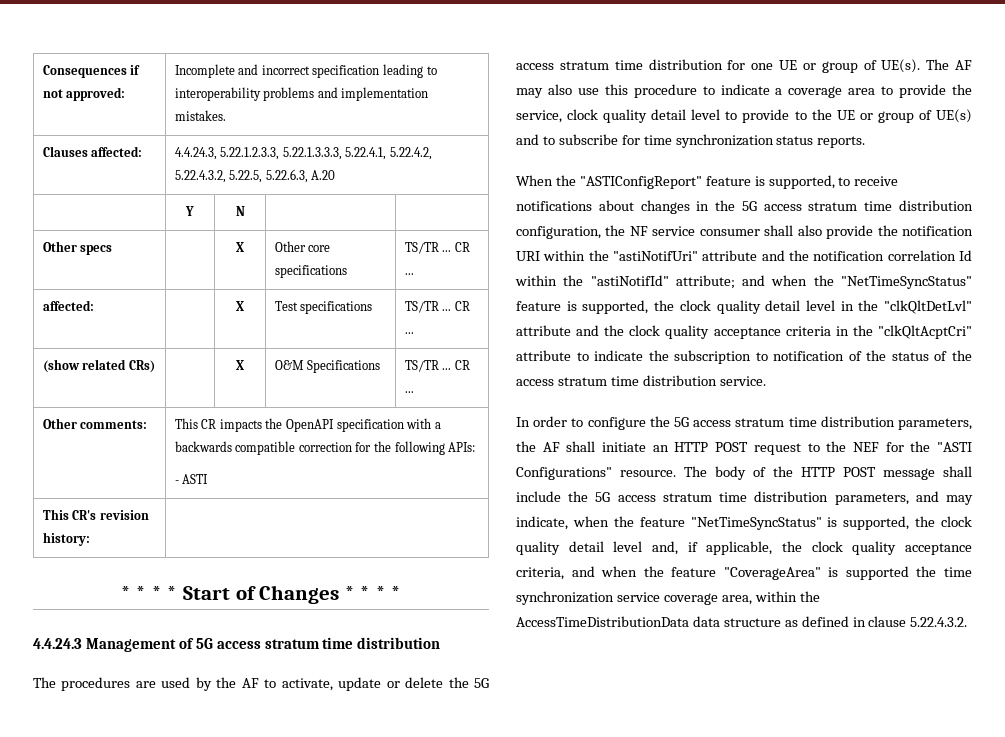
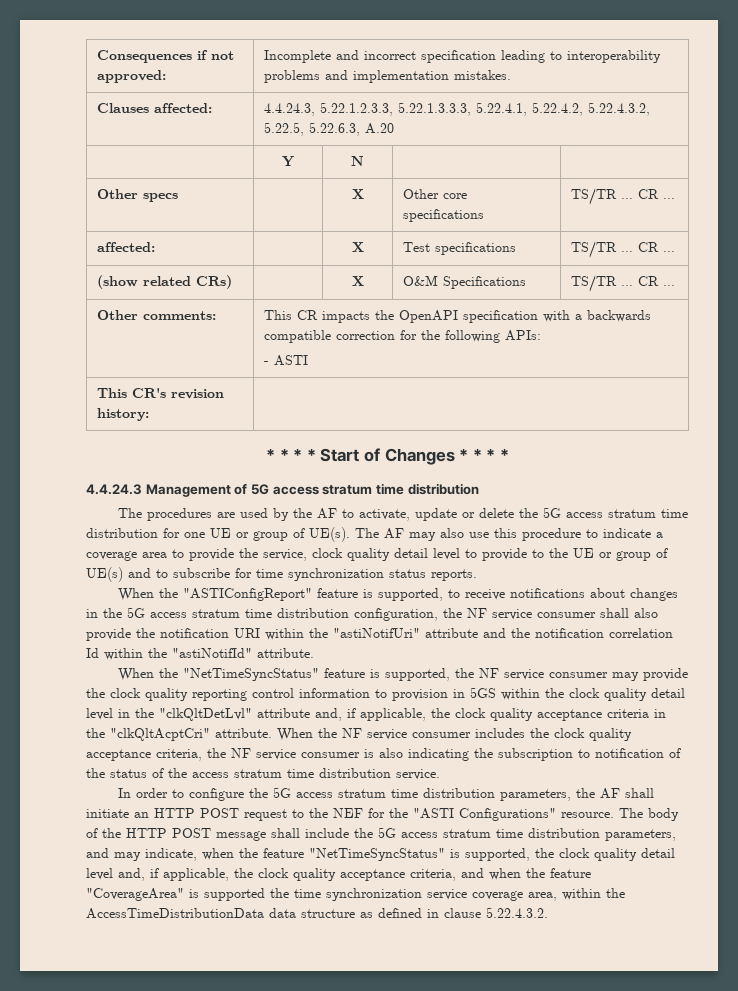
[675,275,808,289] attribute; and when -> [257,648,314,658] [117,668,154,681] attribute. // When
(675, 305) none -> [478,668,688,681] [86,687,564,701] NF service consumer may provide the clock quality reporting control information to provision in 5GS within the
[576,325,600,336] and -> [315,708,426,721] and, if applicable,
[516,350,644,361] attribute to indicate -> [215,728,632,741] [86,748,469,761] attribute. When the NF service consumer includes the clock quality acceptance criteria, the NF service consumer is also indicating

